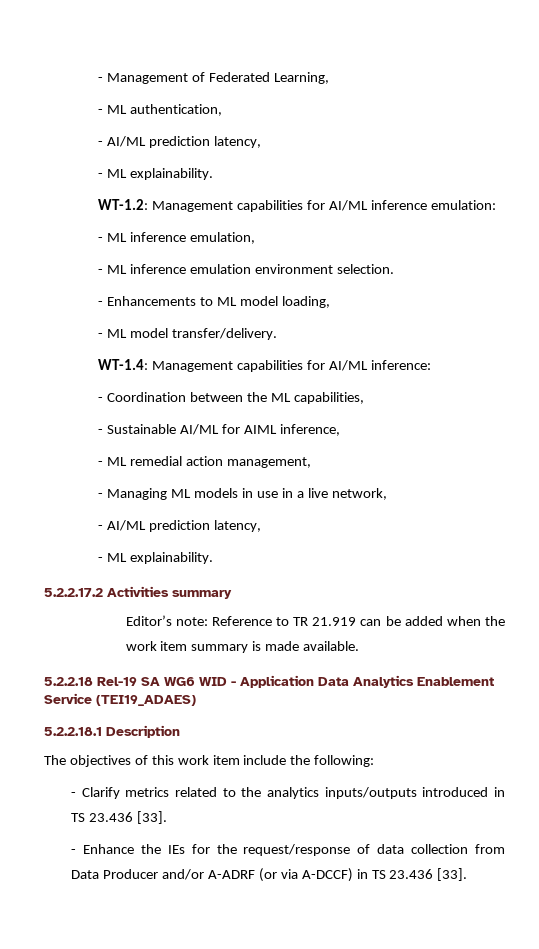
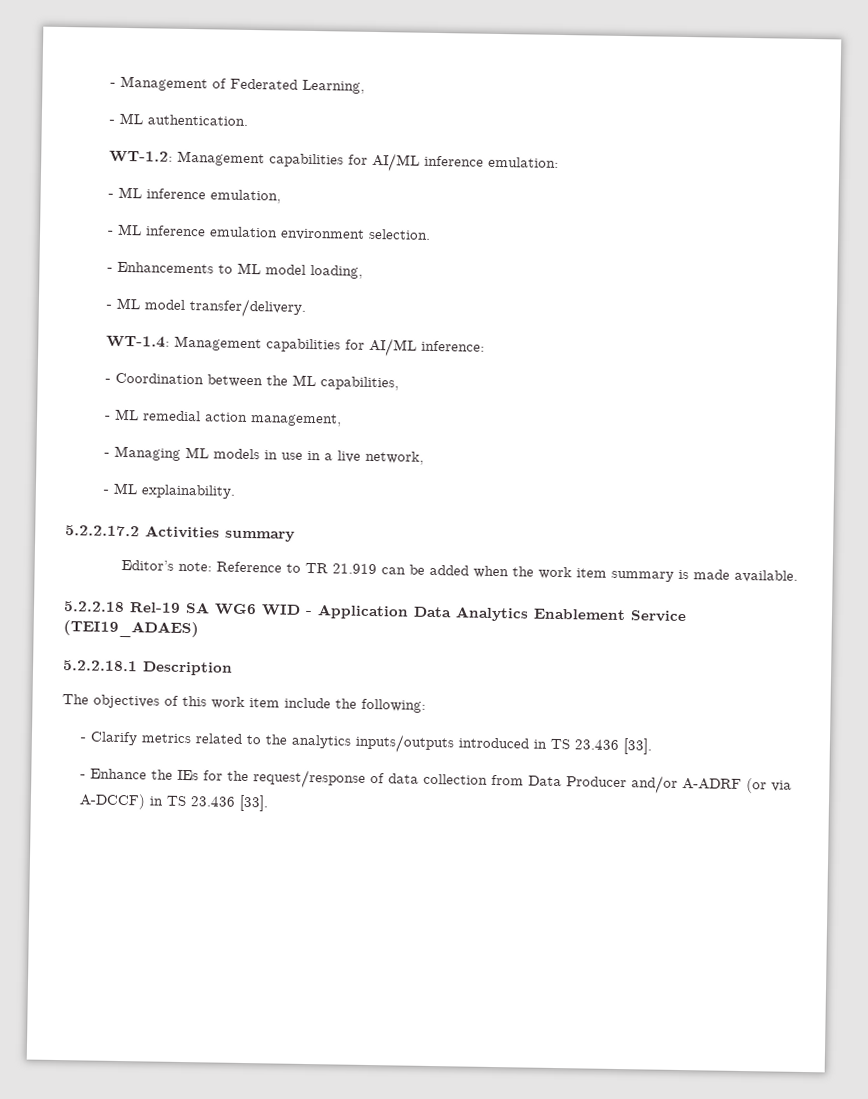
[130,104,223,116] [98,136,262,148] [98,168,214,180] authentication, // - AI/ML prediction latency, // - ML explainability. -> [146,114,248,126] authentication.
[98,424,340,436] // - Sustainable AI/ML for AIML inference, -> (399, 383) none
[98,520,262,532] // - AI/ML prediction latency, -> (424, 457) none

